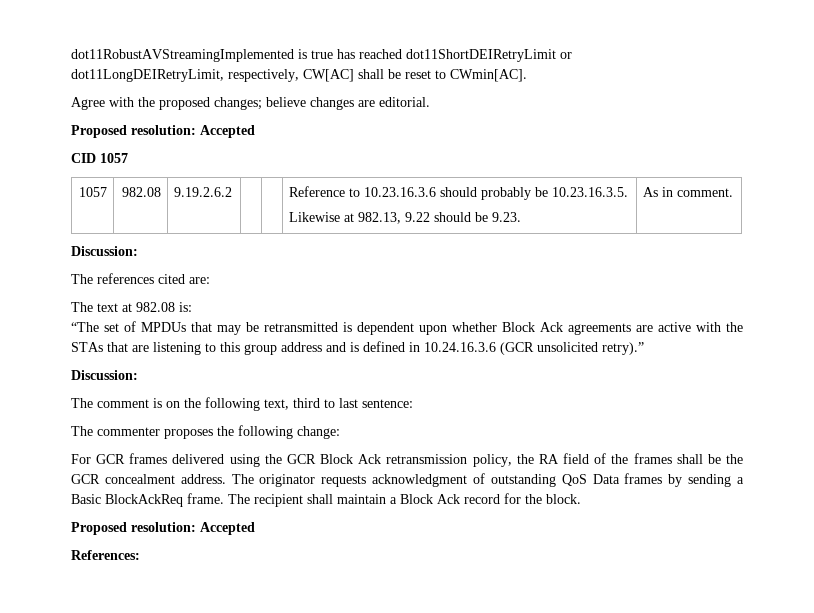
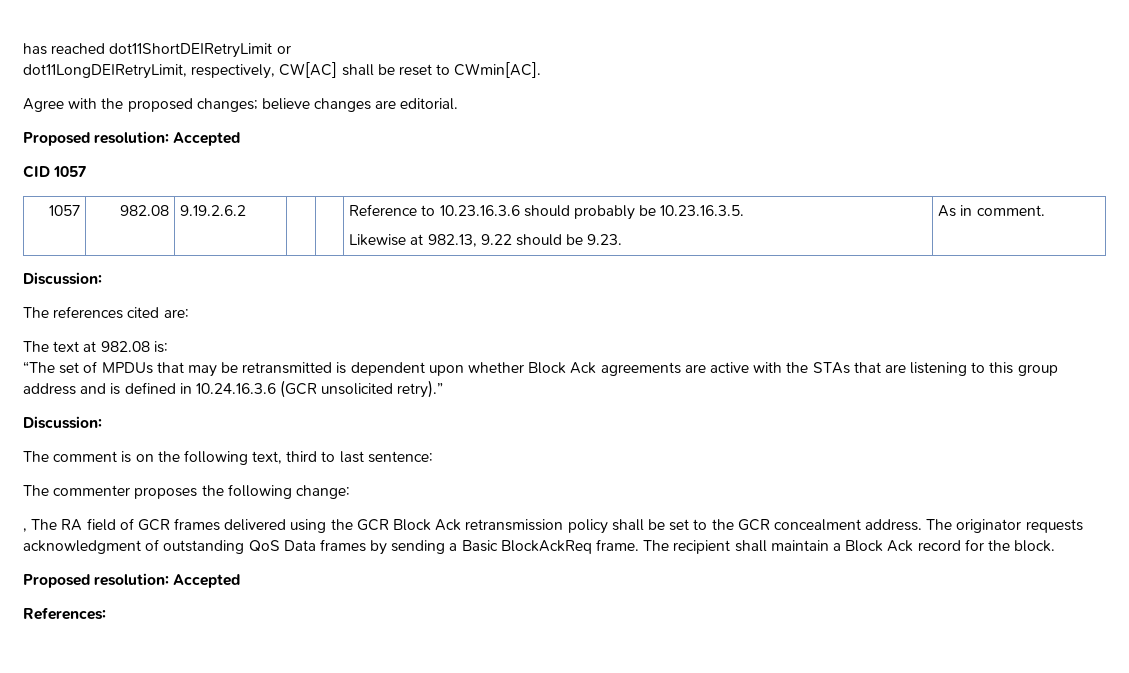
[71,49,333,62] dot11RobustAVStreamingImplemented is true -> (23, 49) none
[71,454,91,464] For -> [23,518,134,532] , The RA field of
[472,453,721,467] policy, the RA field of the frames shall be -> [567,519,708,534] policy shall be set to

